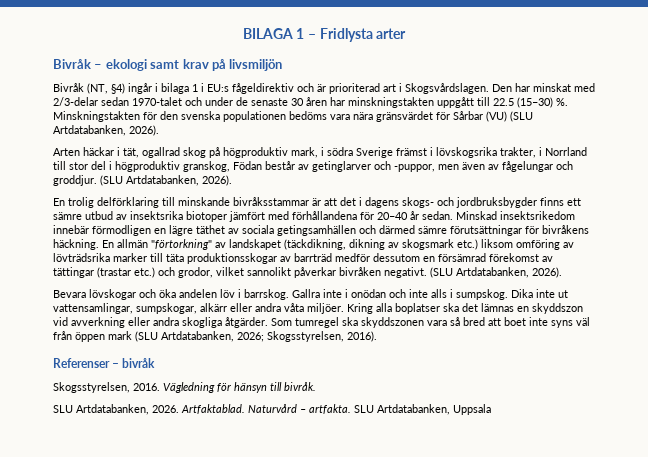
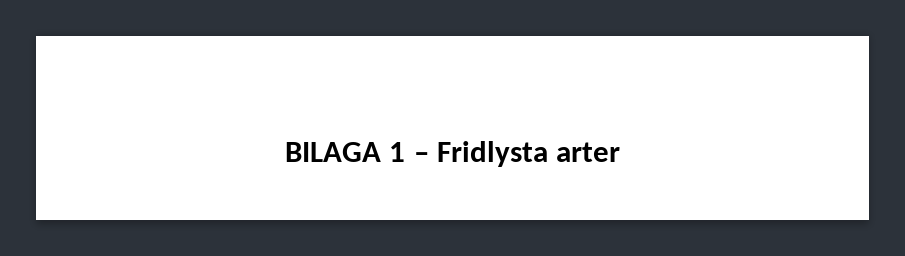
[53,59,283,71] [53,83,595,94] [53,97,568,108] [53,111,533,122] [53,125,159,136] [53,147,587,158] [53,161,573,172] [53,175,232,186] [53,197,581,208] [53,211,575,222] [53,225,589,236] [53,239,574,250] [53,253,553,264] [53,267,562,278] [53,289,568,300] [53,303,583,314] [53,317,590,328] [53,331,377,342] [53,358,156,368] [53,382,316,393] [53,404,491,415] // Bivråk – ekologi samt krav på livsmiljön // Bivråk (NT, §4) ingår i bilaga 1 i EU:s fågeldirektiv och är prioriterad art i Skogsvårdslagen. Den har minskat med 2/3-delar sedan 1970-talet och under de senaste 30 åren har minskningstakten uppgått till 22.5 (15–30) %. Minskningstakten för den svenska populationen bedöms vara nära gränsvärdet för Sårbar (VU) (SLU Artdatabanken, 2026). // Arten häckar i tät, ogallrad skog på högproduktiv mark, i södra Sverige främst i lövskogsrika trakter, i Norrland till stor del i högproduktiv granskog, Födan består av getinglarver och -puppor, men även av fågelungar och groddjur. (SLU Artdatabanken, 2026). // En trolig delförklaring till minskande bivråksstammar är att det i dagens skogs- och jordbruksbygder finns ett sämre utbud av insektsrika biotoper jämfört med förhållandena för 20–40 år sedan. Minskad insektsrikedom innebär förmodligen en lägre täthet av sociala getingsamhällen och därmed sämre förutsättningar för bivråkens häckning. En allmän "förtorkning" av landskapet (täckdikning, dikning av skogsmark etc.) liksom omföring av lövträdsrika marker till täta produktionsskogar av barrträd medför dessutom en försämrad förekomst av tättingar (trastar etc.) och grodor, vilket sannolikt påverkar bivråken negativt. (SLU Artdatabanken, 2026). // Bevara lövskogar och öka andelen löv i barrskog. Gallra inte i onödan och inte alls i sumpskog. Dika inte ut vattensamlingar, sumpskogar, alkärr eller andra våta miljöer. Kring alla boplatser ska det lämnas en skyddszon vid avverkning eller andra skogliga åtgärder. Som tumregel ska skyddszonen vara så bred att boet inte syns väl från öppen mark (SLU Artdatabanken, 2026; Skogsstyrelsen, 2016). // Referenser – bivråk // Skogsstyrelsen, 2016. Vägledning för hänsyn till bivråk. // SLU Artdatabanken, 2026. Artfaktablad. Naturvård – artfakta. SLU Artdatabanken, Uppsala -> (621, 152) none

